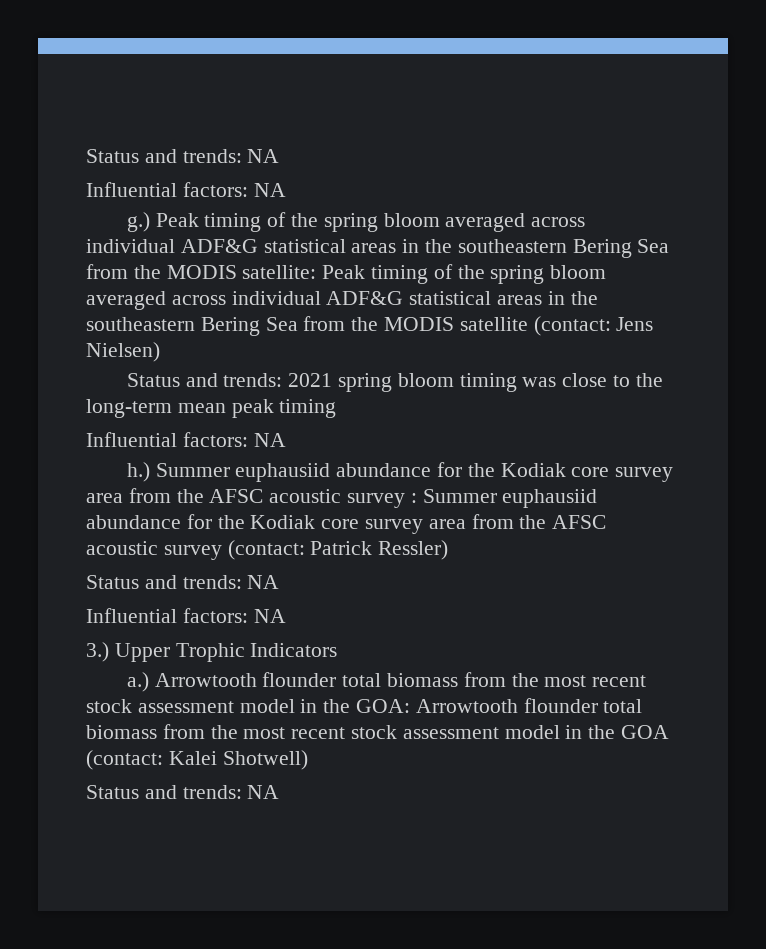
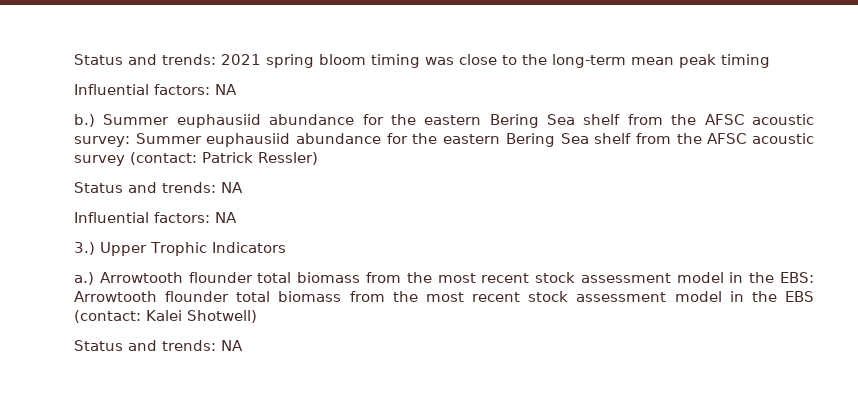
[86,149,280,163] [86,182,286,197] [126,212,586,232] [86,239,670,258] [86,264,607,284] [86,291,598,310] [86,316,654,336] [86,342,160,362] [126,373,283,387] Status and trends: NA // Influential factors: NA // g.) Peak timing of the spring bloom averaged across individual ADF&G statistical areas in the southeastern Bering Sea from the MODIS satellite: Peak timing of the spring bloom averaged across individual ADF&G statistical areas in the southeastern Bering Sea from the MODIS satellite (contact: Jens Nielsen) // Status and trends: -> [74,54,216,65] Status and trends:
[126,462,674,482] [86,488,598,508] [86,514,466,534] h.) Summer euphausiid abundance for the Kodiak core survey area from the AFSC acoustic survey : Summer euphausiid abundance for the Kodiak core survey area -> [74,114,814,128] [74,133,632,147] b.) Summer euphausiid abundance for the eastern Bering Sea shelf from the AFSC acoustic survey: Summer euphausiid abundance for the eastern Bering Sea shelf
[356,699,411,713] GOA: -> [780,272,815,283] EBS:
[621,725,670,739] GOA -> [785,291,814,302] EBS

